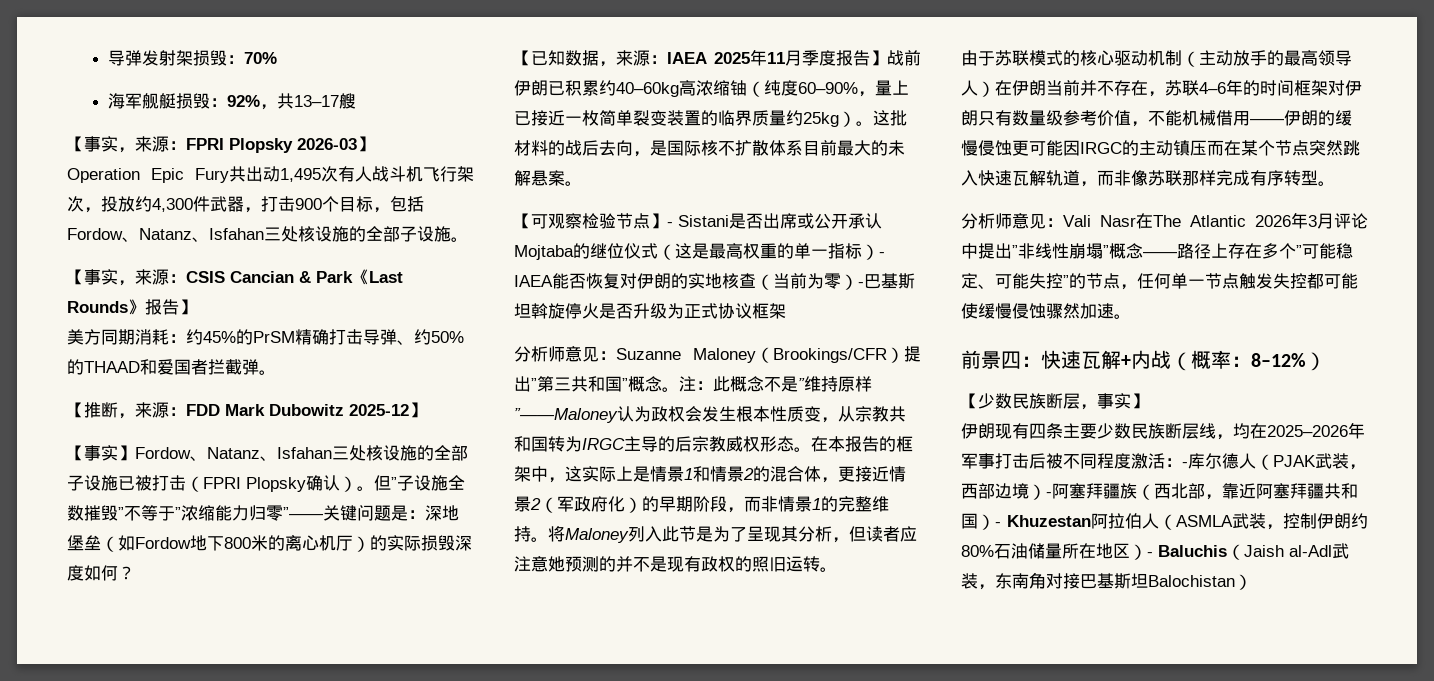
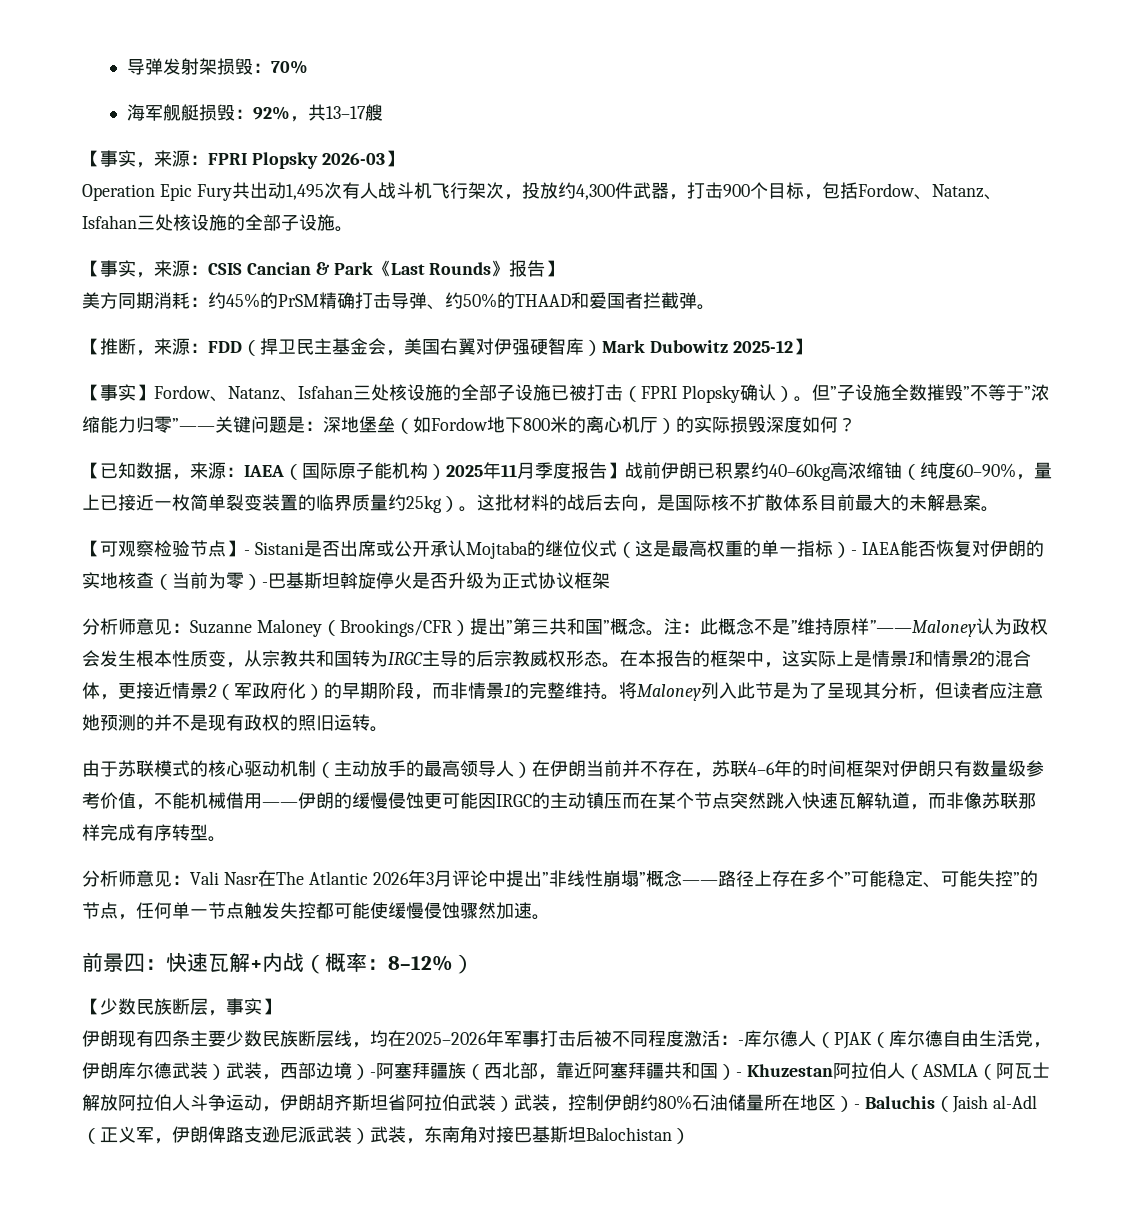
(220, 410) none -> [242,338,602,356] （捍卫民主基金会，美国右翼对伊强硬智库）
(707, 58) none -> [284,462,446,480] （国际原子能机构）
(1316, 461) none -> [871,1030,1051,1048] [82,1062,226,1080] （库尔德自由生活党，伊朗库尔德武装）
(1233, 521) none -> [977,1062,1050,1080] [82,1094,514,1112] （阿瓦士解放阿拉伯人斗争运动，伊朗胡齐斯坦省阿拉伯武装）
(1332, 551) none -> [82,1126,370,1144] （正义军，伊朗俾路支逊尼派武装）

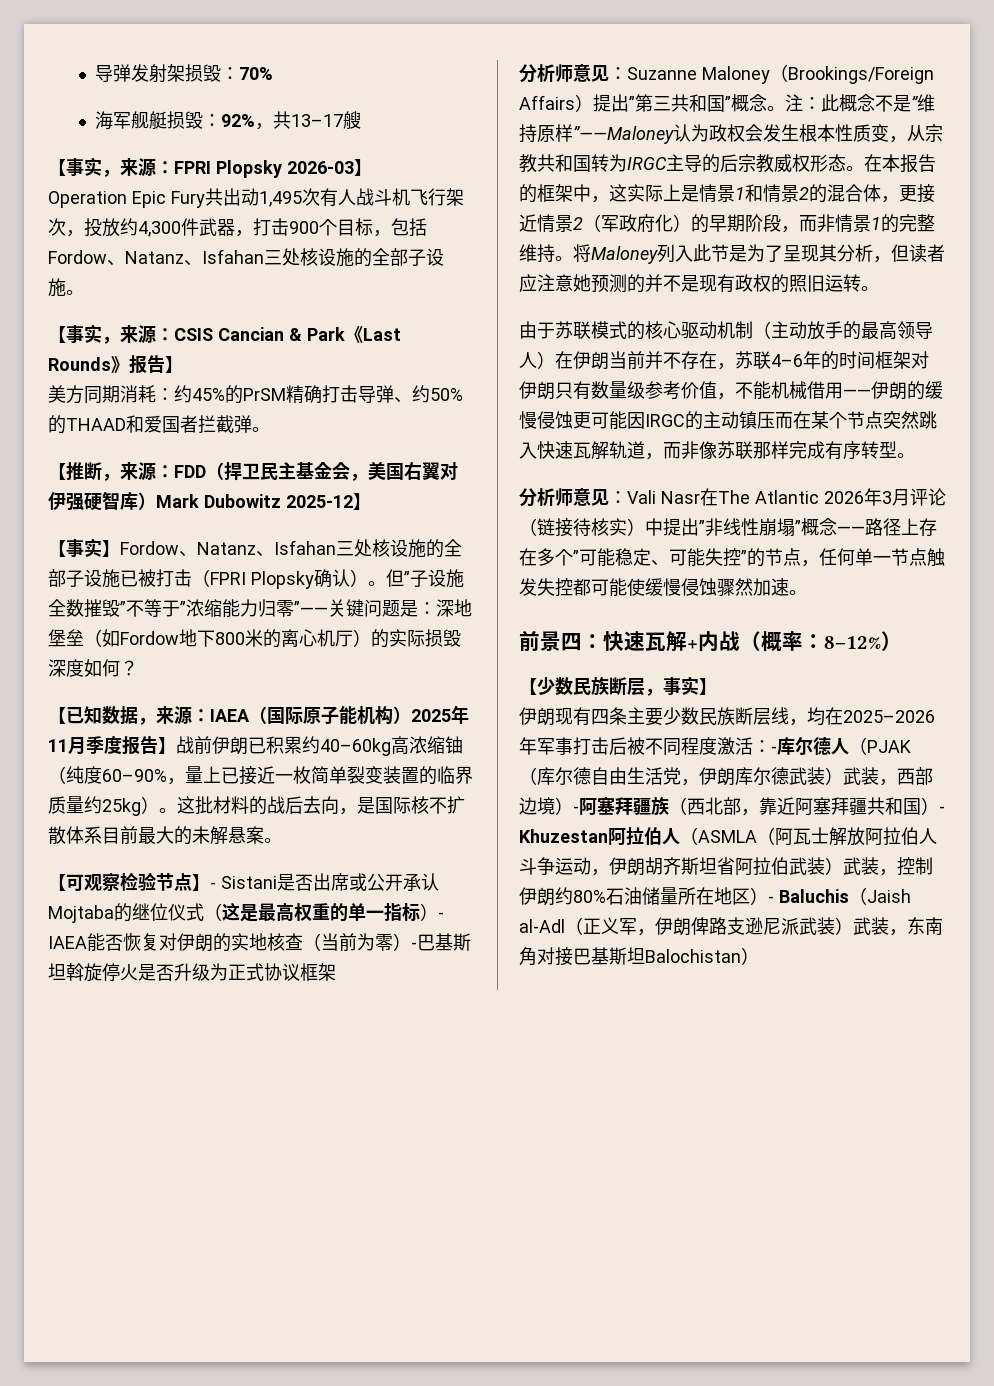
[339,619,452,637] Brookings/CFR -> [787,66,934,84] [519,95,575,110] Brookings/Foreign Affairs
(488, 878) none -> [519,518,645,537] （链接待核实）

